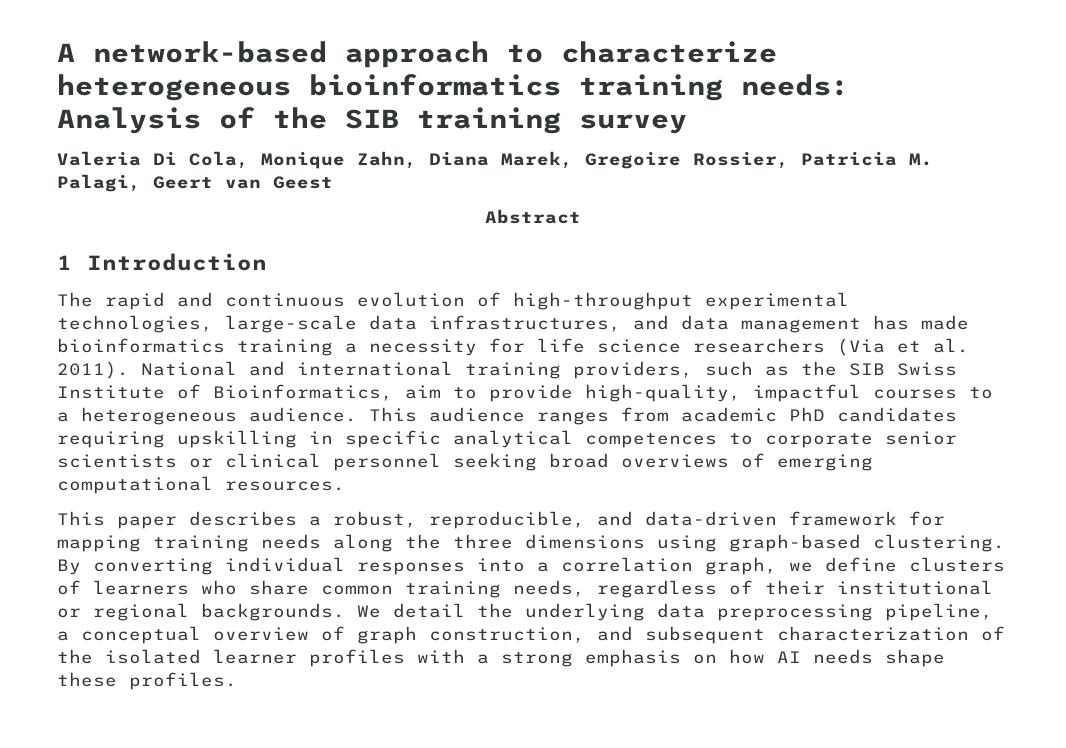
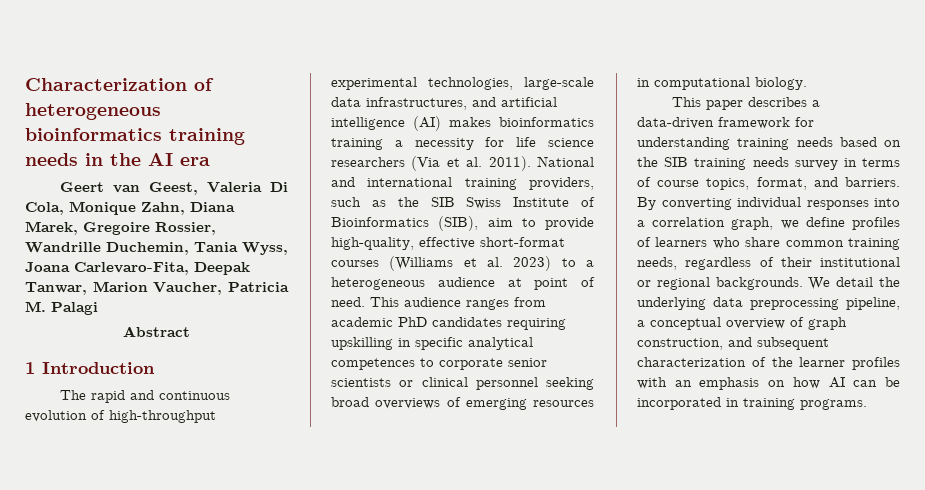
[57,41,777,68] [57,74,849,101] [57,107,687,134] A network-based approach to characterize heterogeneous bioinformatics training needs: Analysis of the SIB training survey // -> [25,78,214,91] [25,103,161,120] [25,128,245,145] [25,153,210,166] [59,182,198,195] Characterization of heterogeneous bioinformatics training needs in the AI era // Geert van Geest,
[801,151,933,166] [57,174,333,192] Patricia M. Palagi, Geert van Geest -> [25,242,288,255] [25,262,250,275] [25,281,289,295] [25,301,98,315] Wandrille Duchemin, Tania Wyss, Joana Carlevaro-Fita, Deepak Tanwar, Marion Vaucher, Patricia M. Palagi
[681,315,969,333] data management has made -> [501,97,557,107] [331,116,491,131] artificial intelligence (AI) makes
[213,384,393,401] Bioinformatics, -> [331,216,479,231] Bioinformatics (SIB),
[753,384,993,402] [57,407,357,425] impactful courses to a heterogeneous audience. -> [419,237,565,249] [331,256,594,271] [331,277,595,290] [331,297,365,307] effective short-format courses (Williams et al. 2023) to a heterogeneous audience at point of need.
[57,476,345,494] computational resources. -> [533,400,594,407] [637,77,807,90] resources in computational biology.
[333,511,633,529] robust, reproducible, and -> (820, 103) none
[57,534,1005,552] mapping training needs along the three dimensions using graph-based clustering. -> [637,137,901,150] [637,157,900,170] [637,177,900,190] understanding training needs based on the SIB training needs survey in terms of course topics, format, and barriers.
[909,557,1005,572] clusters -> [852,217,900,230] profiles
[105,649,201,664] isolated -> (793, 362) none
[477,652,573,667] a strong -> [674,380,692,387] an
[813,649,945,667] [57,672,237,690] needs shape these profiles. -> [853,377,900,387] [637,397,867,410] can be incorporated in training programs.

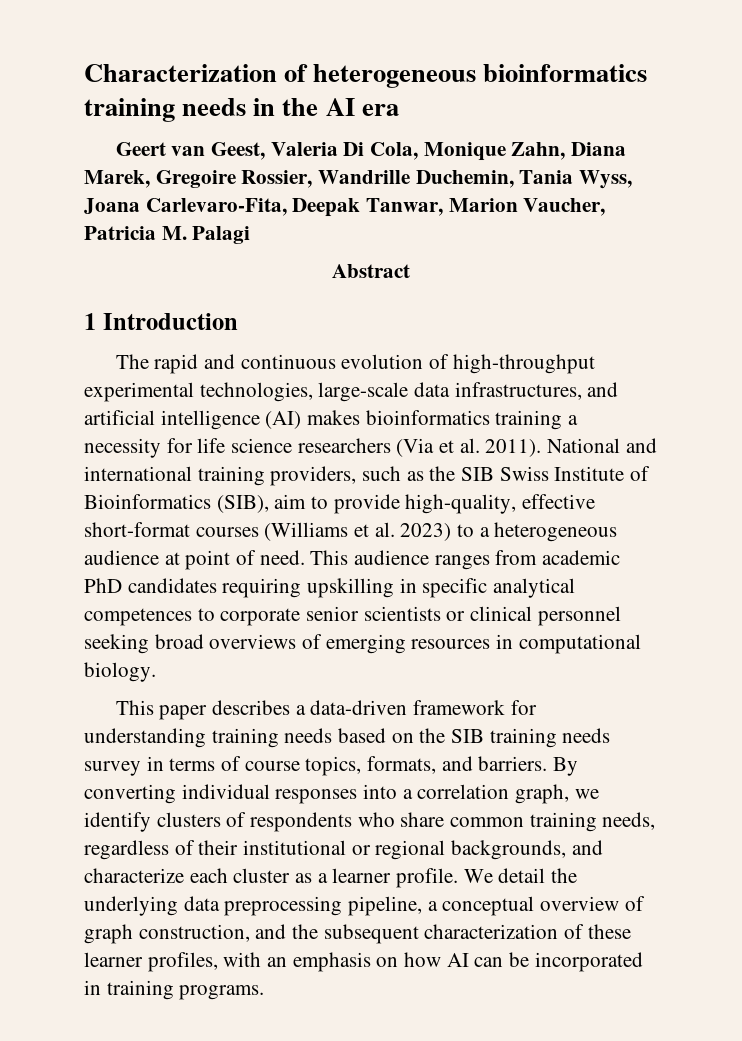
[756,177,807,190] format, -> [367,756,437,774] formats,
[805,217,900,230] [637,237,708,247] define profiles of learners -> [84,812,353,832] identify clusters of respondents
[715,277,803,290] backgrounds. -> [451,840,603,860] [84,868,459,888] backgrounds, and characterize each cluster as a learner profile.
(752, 342) none -> [292,924,319,939] the
[771,357,900,370] the learner profiles -> [587,924,631,939] [84,952,218,972] these learner profiles,

